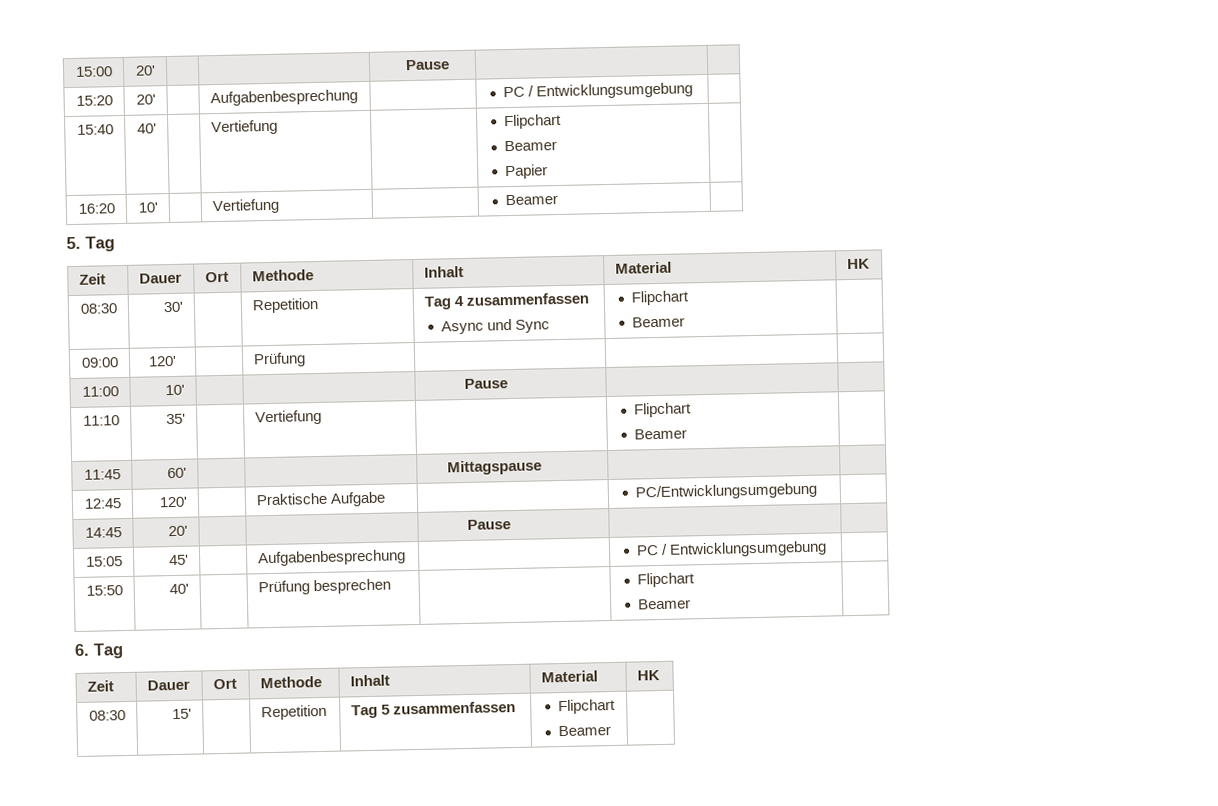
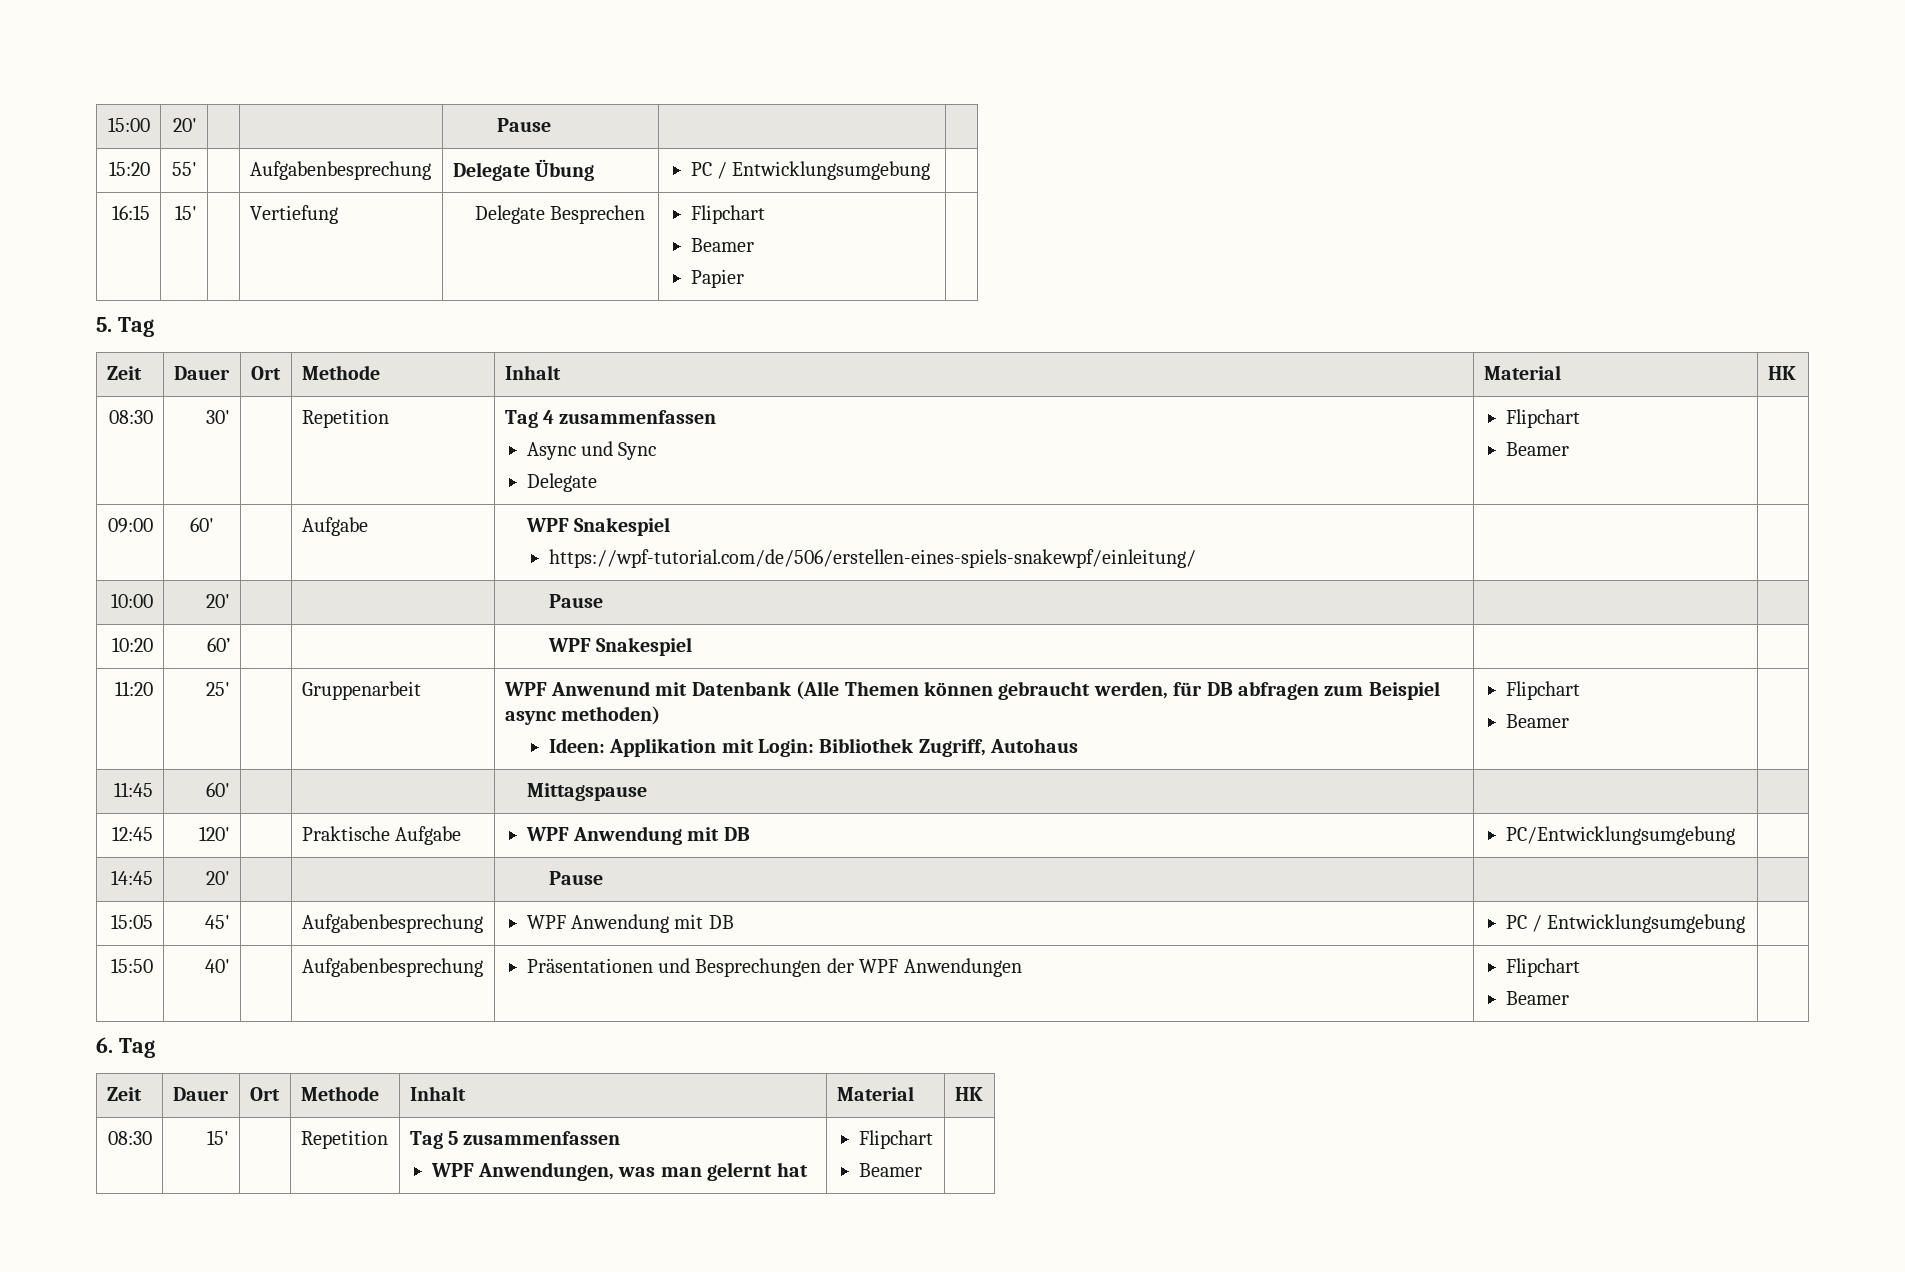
[136,94,157,105] [209,89,358,107] [503,82,694,100] [77,124,115,135] [137,123,158,134] [210,119,278,136] 20' | | Aufgabenbesprechung | | PC / Entwicklungsumgebung | // 15:40 | 40' | | Vertiefung | -> [172,162,198,176] [249,161,431,180] [452,159,594,181] [690,161,931,180] [112,205,151,220] [175,205,198,220] [249,205,338,224] [474,205,646,224] 55' | | Aufgabenbesprechung | Delegate Übung | PC / Entwicklungsumgebung | // 16:15 | 15' | | Vertiefung | Delegate Besprechen
[78,203,116,214] [138,202,159,213] [211,198,280,215] [505,193,559,206] // 16:20 | 10' | | Vertiefung | | Beamer | -> (744, 278) none
(551, 326) none -> [526,473,597,492] // Delegate
[148,355,177,367] [252,352,306,368] [82,386,120,397] [165,384,186,396] [464,378,509,389] [83,415,121,426] [166,413,187,425] [254,409,322,426] 120' | | Prüfung | | | // 11:00 | 10' | | | Pause | | // 11:10 | 35' | | Vertiefung | -> [190,517,214,532] [301,517,368,536] [525,517,671,536] [548,549,1196,568] [111,593,154,608] [206,594,231,608] [549,594,604,608] [112,637,154,652] [207,637,231,652] [548,637,693,656] [115,681,154,696] [206,682,231,696] [301,681,421,700] [503,681,1440,700] [504,706,660,725] [548,738,1079,757] 60' | | Aufgabe | WPF Snakespiel // https://wpf-tutorial.com/de/506/erstellen-eines-spiels-snakewpf/einleitung/ | | // 10:00 | 20' | | | Pause | | // 10:20 | 60’ | | | WPF Snakespiel | | // 11:20 | 25' | | Gruppenarbeit | WPF Anwenund mit Datenbank (Alle Themen können gebraucht werden, für DB abfragen zum Beispiel async methoden) // Ideen: Applikation mit Login: Bibliothek Zugriff, Autohaus
(386, 499) none -> [525,826,750,845] WPF Anwendung mit DB
(406, 558) none -> [526,914,734,933] WPF Anwendung mit DB
[257,578,391,596] Prüfung besprechen | -> [301,958,483,977] [526,958,1022,977] Aufgabenbesprechung | Präsentationen und Besprechungen der WPF Anwendungen
(516, 707) none -> [430,1162,808,1181] // WPF Anwendungen, was man gelernt hat

